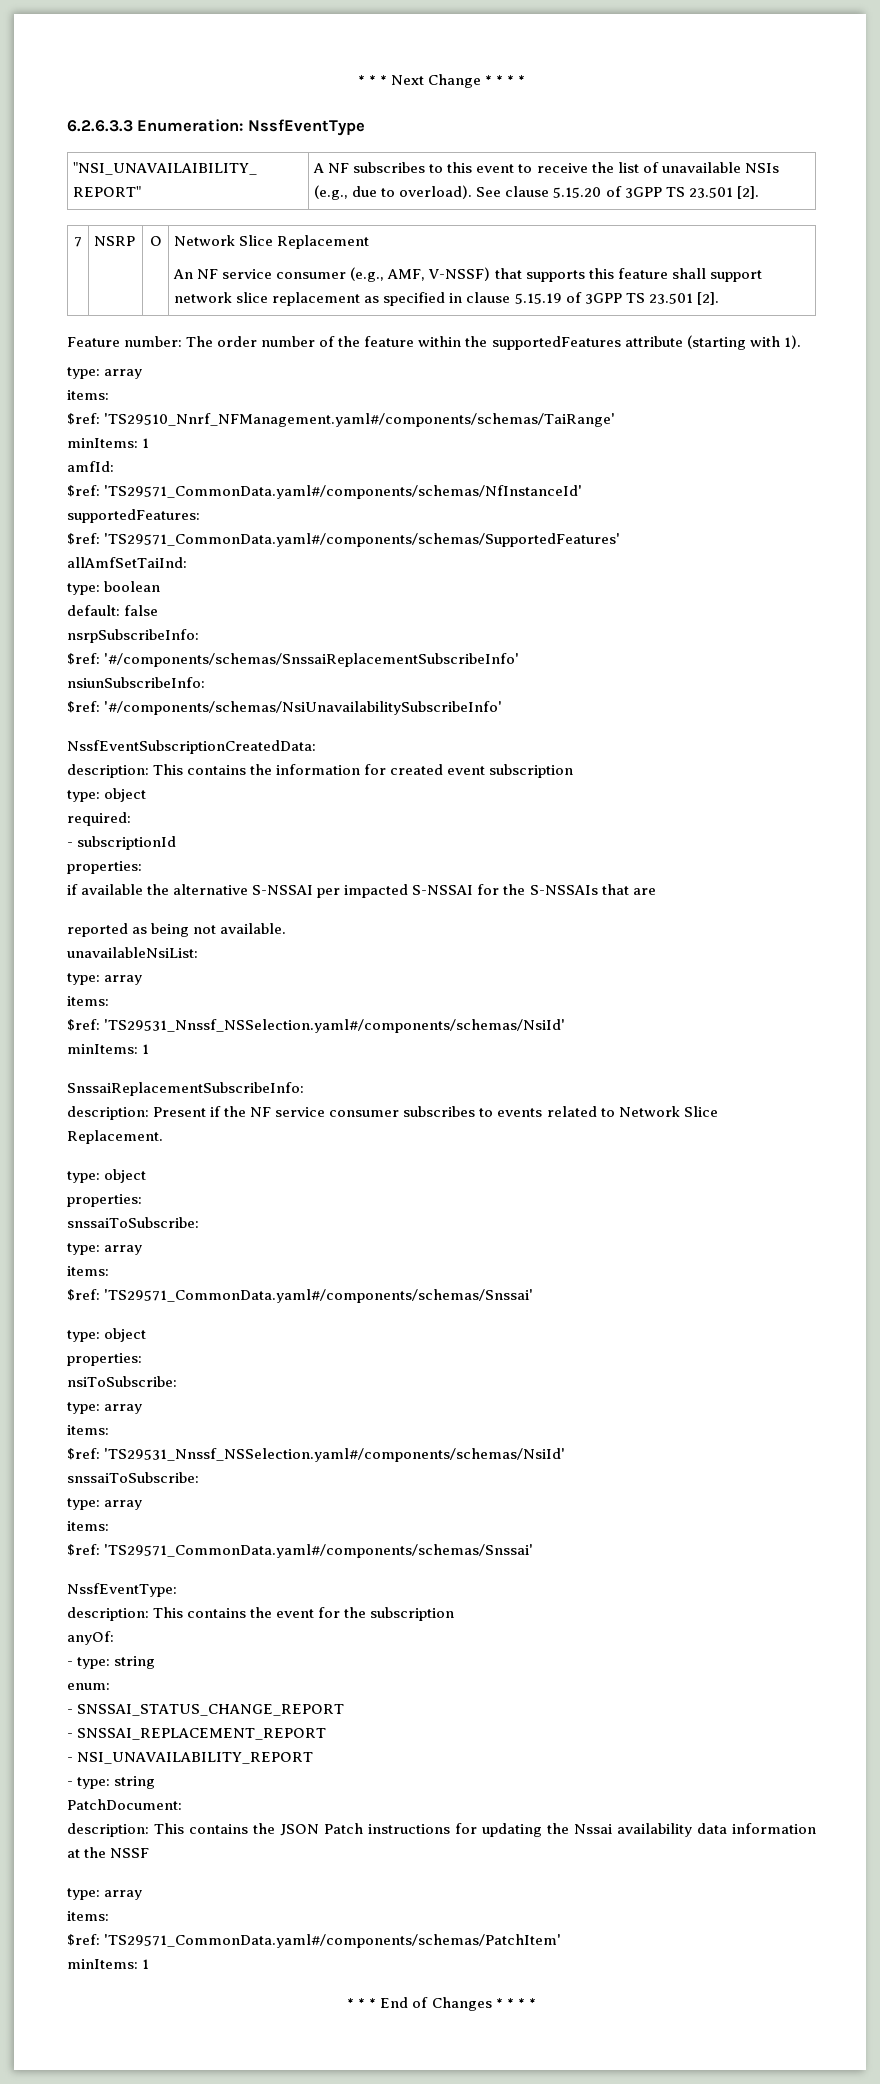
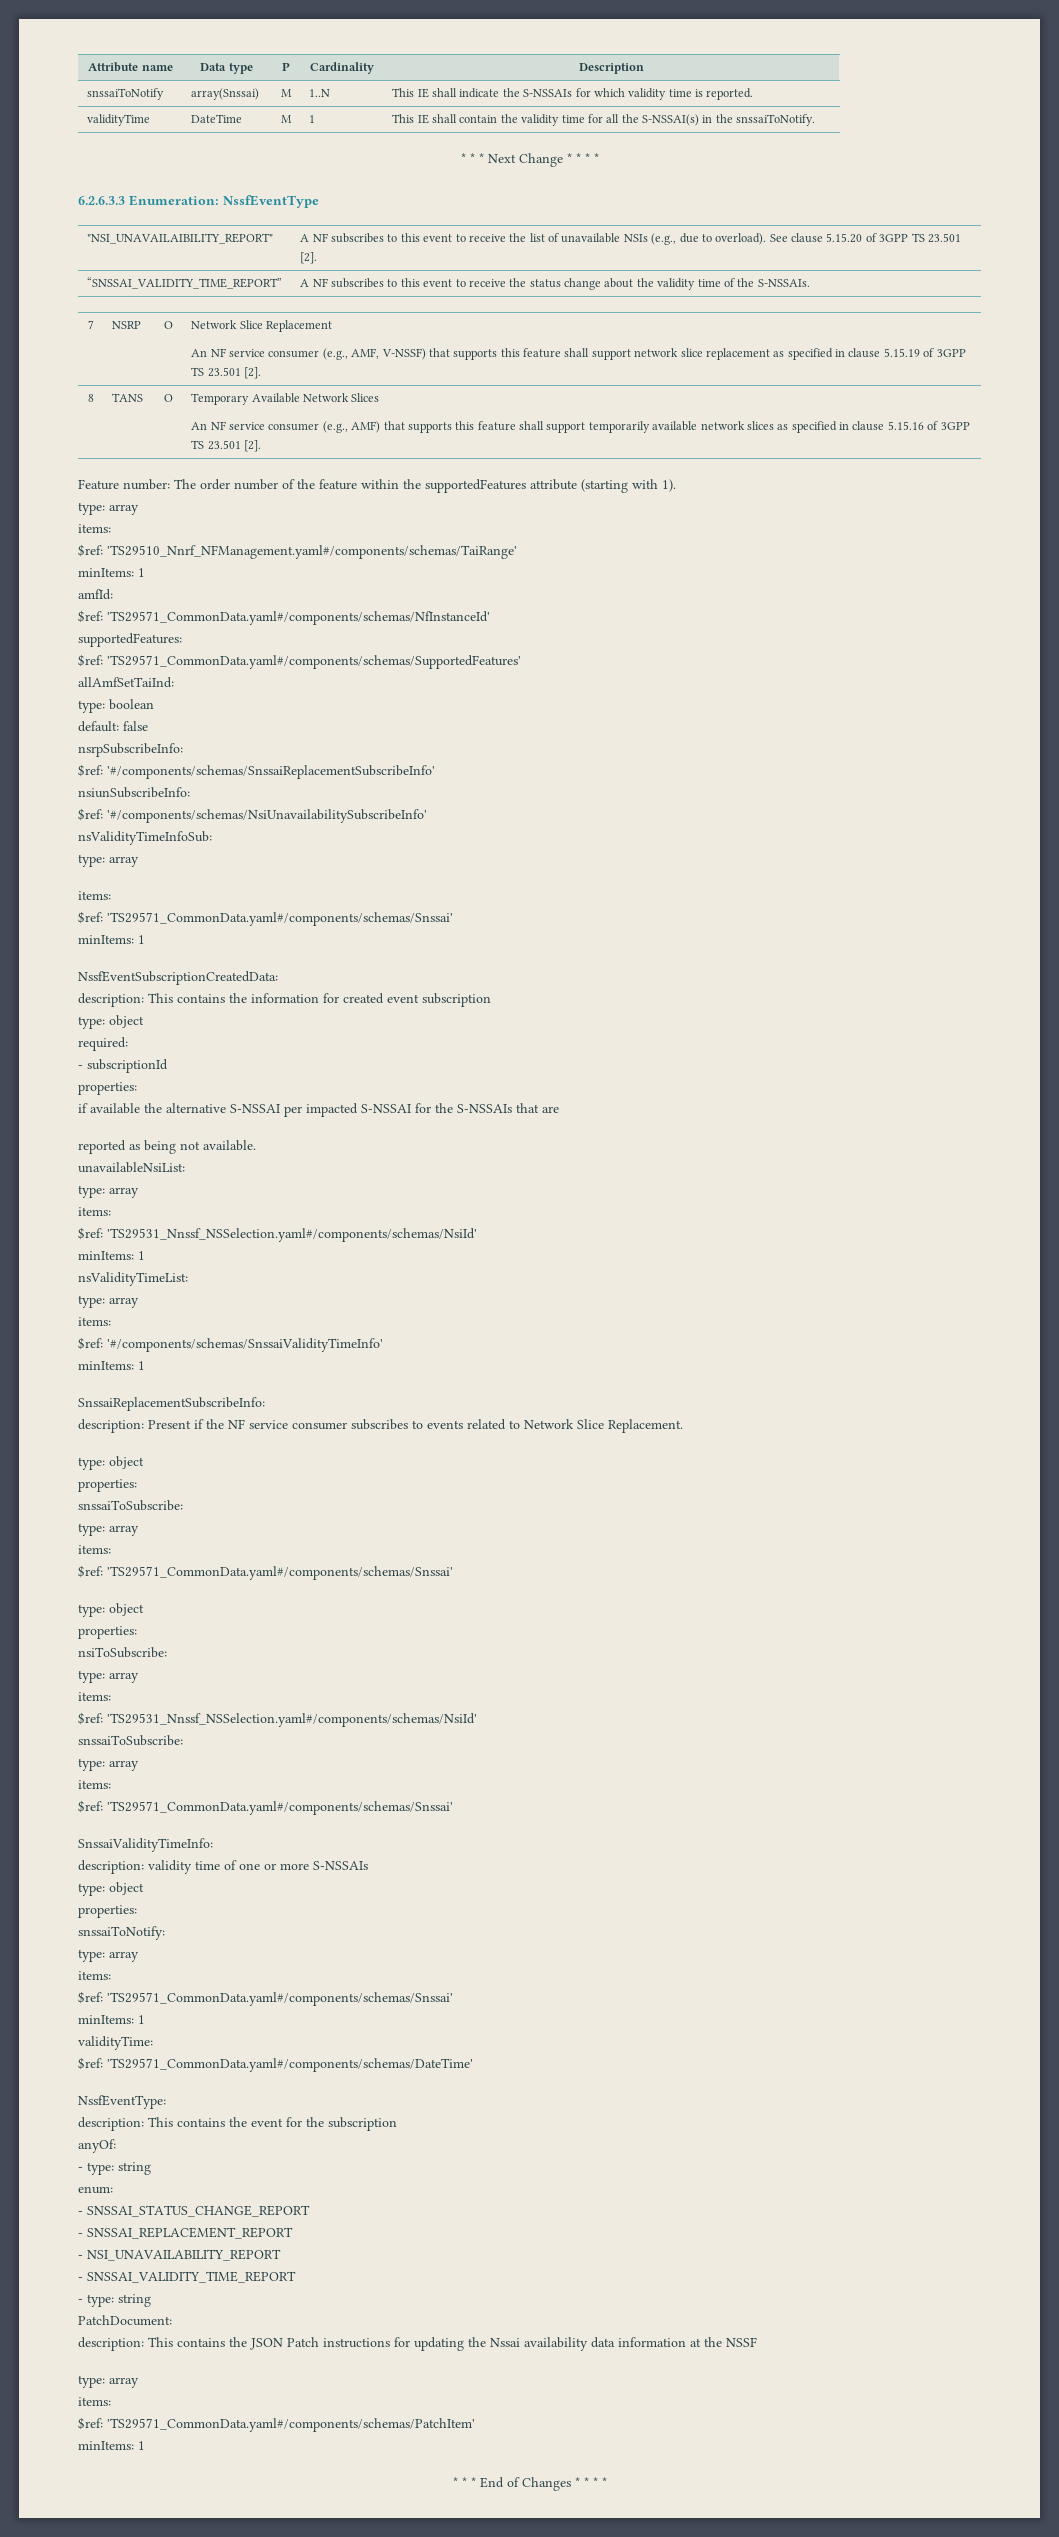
(357, 80) none -> [88,62,173,72] [200,63,253,74] [281,62,290,71] [310,62,374,74] [579,63,644,74] [87,88,165,100] [191,88,260,100] [280,89,292,97] [309,89,331,97] [392,88,754,100] [87,114,151,126] [191,114,243,123] [280,115,292,123] [309,115,316,123] [392,114,816,126] Attribute name | Data type | P | Cardinality | Description // snssaiToNotify | array(Snssai) | M | 1..N | This IE shall indicate the S-NSSAIs for which validity time is reported. // validityTime | DateTime | M | 1 | This IE shall contain the validity time for all the S-NSSAI(s) in the snssaiToNotify. //
(759, 192) none -> [87,277,283,289] [300,278,810,290] // “SNSSAI_VALIDITY_TIME_REPORT” | A NF subscribes to this event to receive the status change about the validity time of the S-NSSAIs.
(719, 298) none -> [88,394,94,402] [112,393,144,402] [164,394,173,402] [191,393,380,405] [191,421,970,433] [191,440,262,452] // 8 | TANS | O | Temporary Available Network Slices // An NF service consumer (e.g., AMF) that supports this feature shall support temporarily available network slices as specified in clause 5.15.16 of 3GPP TS 23.501 [2].
(503, 708) none -> [78,831,212,845] [78,854,139,867] [78,891,111,900] [78,911,453,926] [78,935,145,944] // nsValidityTimeInfoSub: // type: array // items: // $ref: 'TS29571_CommonData.yaml#/components/schemas/Snssai' // minItems: 1
(150, 1049) none -> [78,1272,188,1286] [78,1295,139,1308] [78,1317,111,1326] [78,1337,383,1352] [78,1361,145,1370] // nsValidityTimeList: // type: array // items: // $ref: '#/components/schemas/SnssaiValidityTimeInfo' // minItems: 1
(534, 1551) none -> [78,1838,213,1852] [78,1860,368,1874] [78,1882,144,1896] [78,1905,137,1918] [78,1926,165,1940] [78,1949,139,1962] [78,1971,111,1980] [78,1991,453,2006] [78,2015,145,2024] [78,2036,153,2050] [78,2057,473,2072] // SnssaiValidityTimeInfo: // description: validity time of one or more S-NSSAIs // type: object // properties: // snssaiToNotify: // type: array // items: // $ref: 'TS29571_CommonData.yaml#/components/schemas/Snssai' // minItems: 1 // validityTime: // $ref: 'TS29571_CommonData.yaml#/components/schemas/DateTime'
(314, 1758) none -> [78,2271,296,2283] // - SNSSAI_VALIDITY_TIME_REPORT

